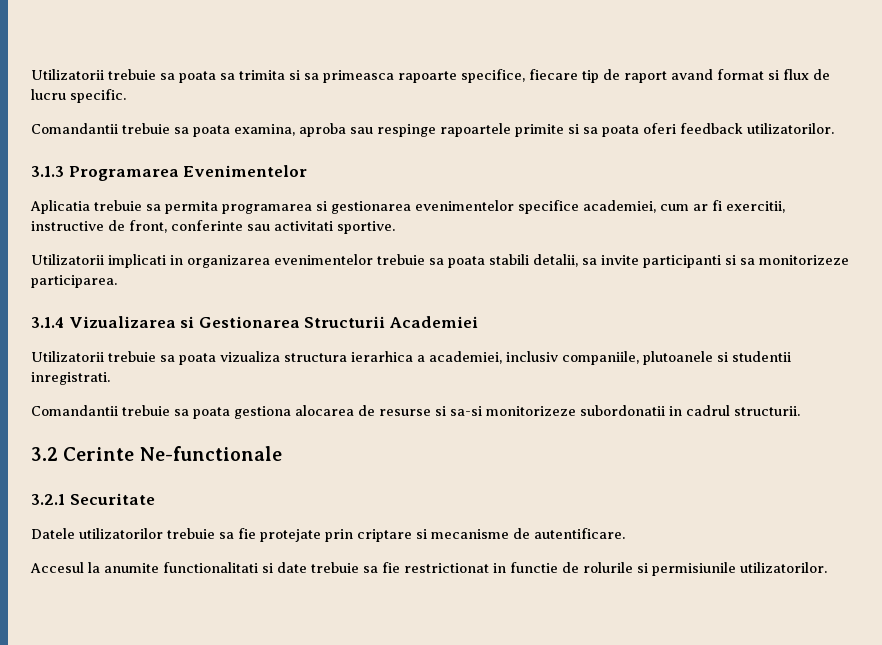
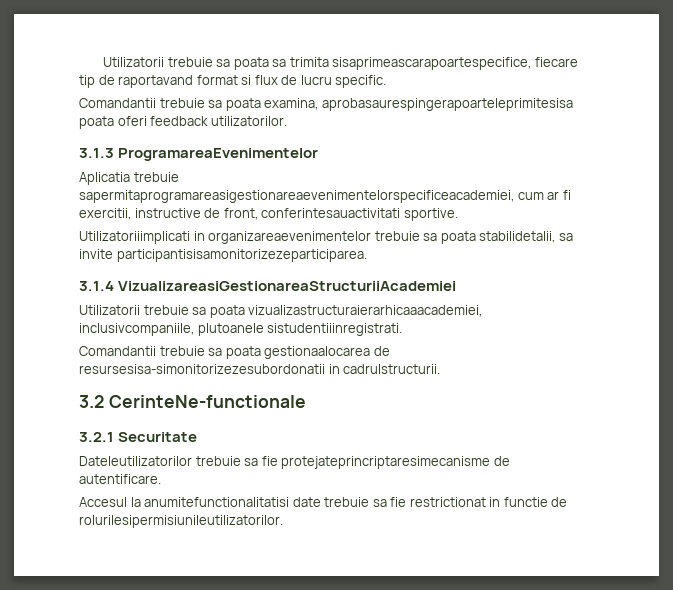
[289,69,525,83] si sa primeasca rapoarte specifice, -> [332,57,532,70] sisaprimeascarapoartespecifice,
[624,69,713,83] raport avand -> [118,75,194,88] raportavand
[299,123,598,137] aproba sau respinge rapoartele primite si sa -> [321,98,573,111] aprobasaurespingerapoarteleprimitesisa
[68,165,308,181] Programarea Evenimentelor -> [118,148,319,161] ProgramareaEvenimentelor
[146,200,656,214] sa permita programarea si gestionarea evenimentelor specifice academiei, -> [79,190,514,203] sapermitaprogramareasigestionareaevenimentelorspecificeacademiei,
[171,220,395,234] [31,254,849,268] [31,275,117,288] [31,316,478,328] [31,351,791,365] [31,372,110,385] [31,405,800,419] conferinte sau activitati sportive. // Utilizatorii implicati in organizarea evenimentelor trebuie sa poata stabili detalii, sa invite participanti si sa monitorizeze participarea. // 3.1.4 Vizualizarea si Gestionarea Structurii Academiei // Utilizatorii trebuie sa poata vizualiza structura ierarhica a academiei, inclusiv companiile, plutoanele si studentii inregistrati. // Comandantii trebuie sa poata gestiona alocarea de resurse si sa-si monitorizeze subordonatii in cadrul structurii. -> [261,208,458,221] [79,231,573,244] [79,249,367,262] [79,281,457,291] [79,305,483,318] [79,323,403,336] [79,346,390,359] [79,364,441,374] conferintesauactivitati sportive. // Utilizatoriiimplicati in organizareaevenimentelor trebuie sa poata stabilidetalii, sa invite participantisisamonitorizezeparticiparea. // 3.1.4 VizualizareasiGestionareaStructuriiAcademiei // Utilizatorii trebuie sa poata vizualizastructuraierarhicaaacademiei, inclusivcompaniile, plutoanele sistudentiiinregistrati. // Comandantii trebuie sa poata gestionaalocarea de resursesisa-simonitorizezesubordonatii in cadrulstructurii.
[63,446,282,461] Cerinte Ne-functionale -> [108,395,306,408] CerinteNe-functionale
[31,528,509,542] Datele utilizatorilor trebuie sa fie protejate prin criptare si mecanisme -> [79,456,491,469] Dateleutilizatorilor trebuie sa fie protejateprincriptaresimecanisme
[104,562,273,573] anumite functionalitati si -> [144,497,290,507] anumitefunctionalitatisi
[583,562,827,576] rolurile si permisiunile utilizatorilor. -> [79,515,283,528] rolurilesipermisiunileutilizatorilor.

